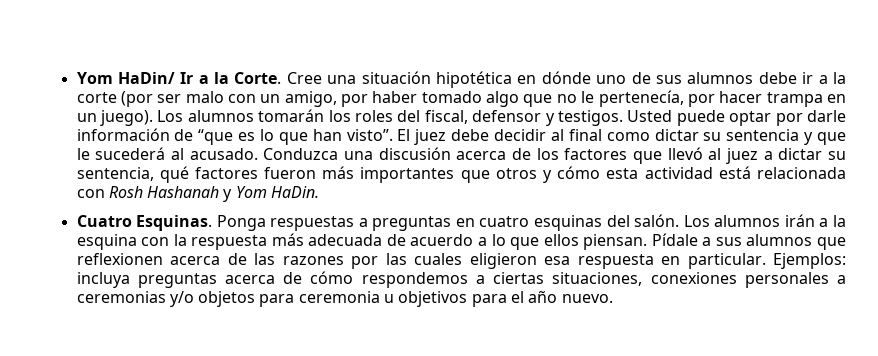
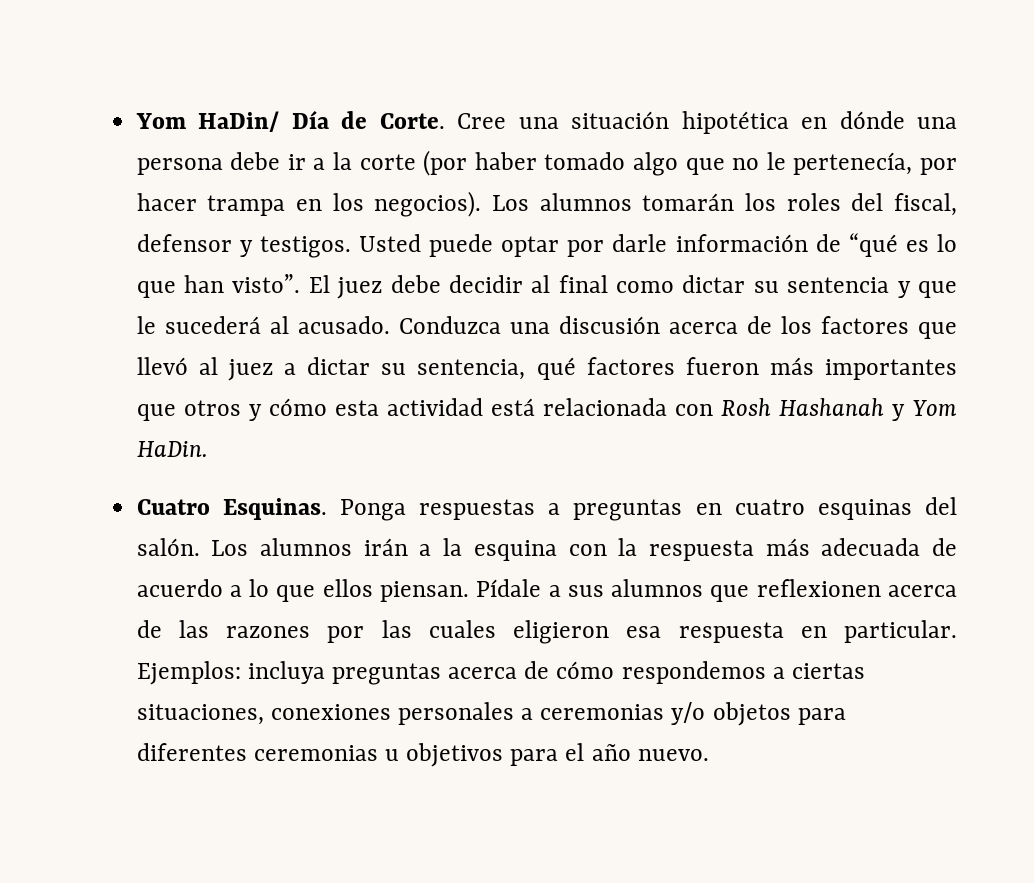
[180,72,230,84] Ir a la -> [291,110,368,129] Día de
[596,72,754,84] uno de sus alumnos -> [917,117,958,129] [136,158,223,175] una persona
[157,91,369,107] ser malo con un amigo, por -> (468, 163) none
[76,110,153,126] un juego). -> [332,191,482,217] los negocios).
[198,129,234,145] “que -> [848,233,898,257] “qué
[298,291,380,303] ceremonia -> [136,743,378,761] diferentes ceremonias

